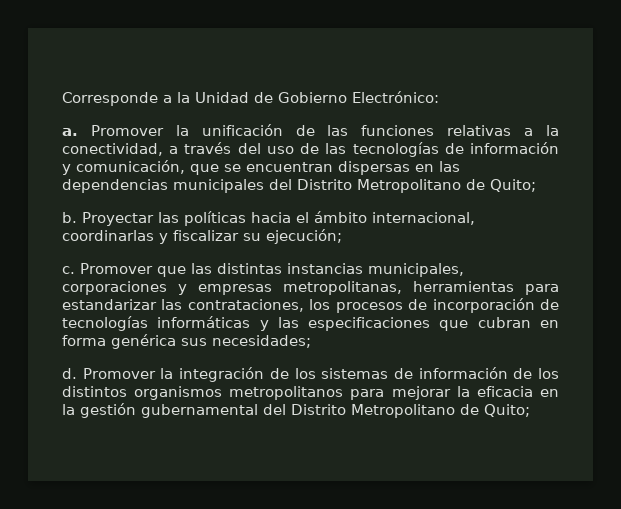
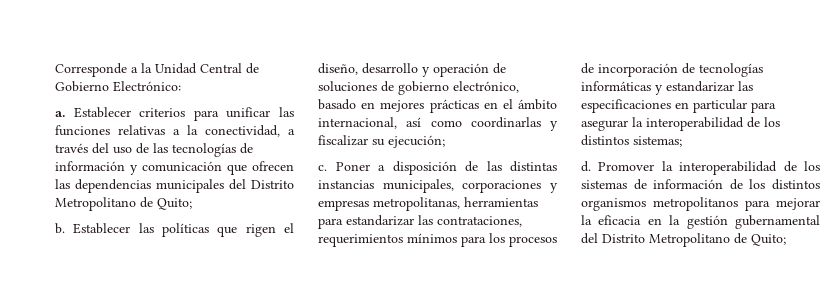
(249, 97) none -> [200,63,242,73] Central
[90,124,315,136] Promover la unificación de -> [73,107,271,121] Establecer criterios para unificar
[76,160,434,175] comunicación, que se encuentran dispersas en -> [142,161,294,175] comunicación que ofrecen
[82,212,154,226] Proyectar -> [73,223,131,234] Establecer
[251,212,291,223] hacia -> [217,223,294,237] [318,63,506,77] [318,81,519,95] [318,99,498,113] que rigen el diseño, desarrollo y operación de soluciones de gobierno electrónico, basado en mejores prácticas en
(475, 218) none -> [406,117,462,127] así como
[80,263,186,277] Promover que -> [335,161,478,175] Poner a disposición de
(304, 305) none -> [318,233,486,247] requerimientos mínimos para
(269, 325) none -> [666,81,734,92] estandarizar
[439,317,559,331] [62,334,311,349] que cubran en forma genérica sus necesidades; -> [675,99,776,113] [581,117,780,131] [581,135,682,147] en particular para asegurar la interoperabilidad de los distintos sistemas;
[179,367,265,382] integración -> [679,161,778,175] interoperabilidad

